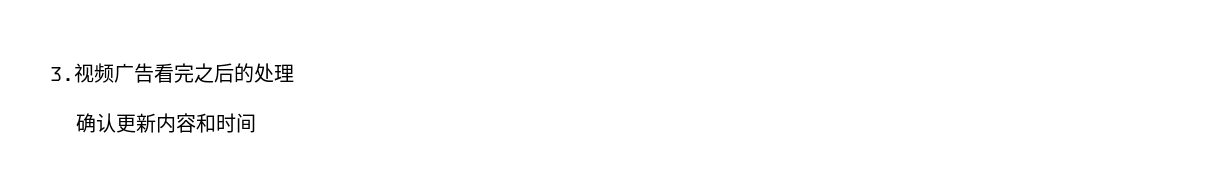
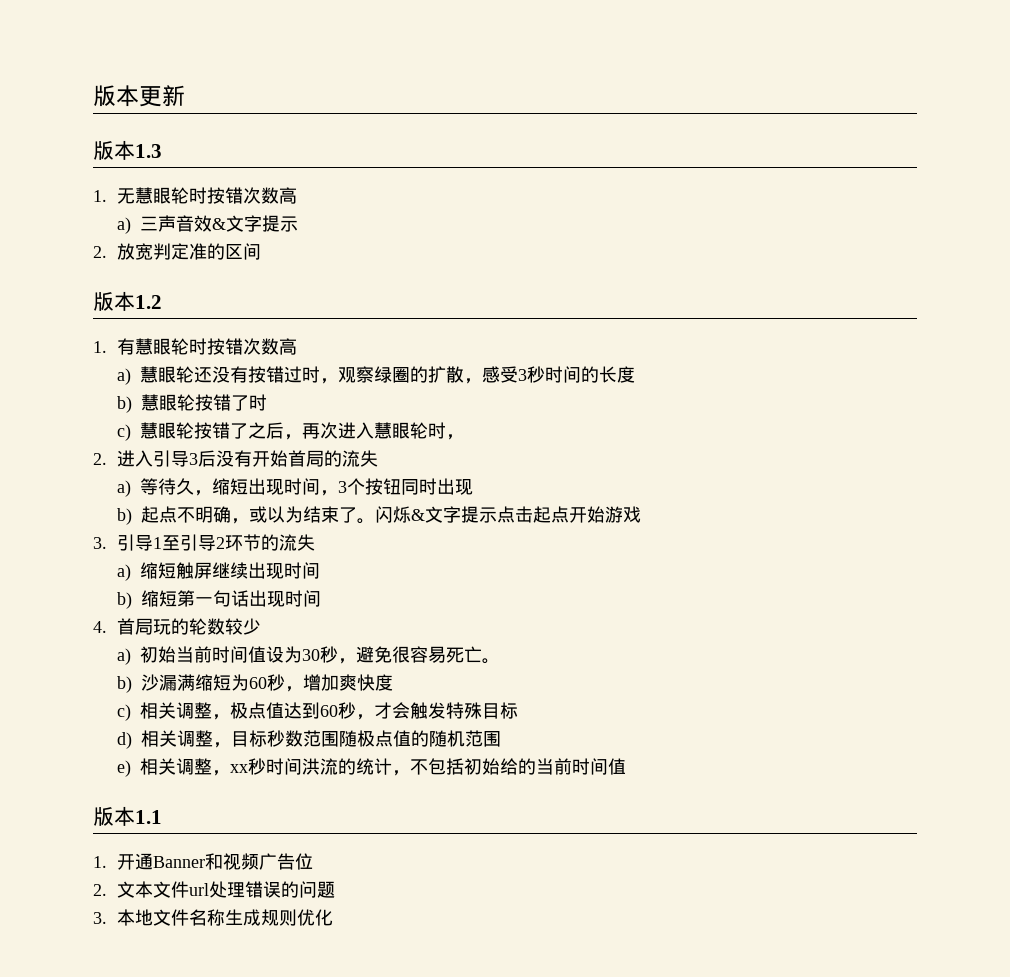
[50,63,294,83] [76,113,257,133] 3.视频广告看完之后的处理 // 确认更新内容和时间 -> [93,85,185,107] [93,140,162,160] [93,187,297,204] [116,215,299,234] [93,243,261,260] [93,291,162,311] [93,338,297,355] [116,366,636,385] [116,394,267,413] [116,422,465,441] [93,450,378,467] [116,478,474,497] [116,506,641,525] [93,534,315,551] [116,562,321,581] [116,590,321,609] [93,618,261,635] [116,646,501,665] [116,674,393,693] [116,702,519,721] [116,730,501,749] [116,758,627,777] [93,806,162,826] [93,853,313,870] [93,881,335,898] [93,909,333,926] 版本更新 // 版本1.3 // 1.无慧眼轮时按错次数高 // a)三声音效&文字提示 // 2.放宽判定准的区间 // 版本1.2 // 1.有慧眼轮时按错次数高 // a)慧眼轮还没有按错过时，观察绿圈的扩散，感受3秒时间的长度 // b)慧眼轮按错了时 // c)慧眼轮按错了之后，再次进入慧眼轮时， // 2.进入引导3后没有开始首局的流失 // a)等待久，缩短出现时间，3个按钮同时出现 // b)起点不明确，或以为结束了。闪烁&文字提示点击起点开始游戏 // 3.引导1至引导2环节的流失 // a)缩短触屏继续出现时间 // b)缩短第一句话出现时间 // 4.首局玩的轮数较少 // a)初始当前时间值设为30秒，避免很容易死亡。 // b)沙漏满缩短为60秒，增加爽快度 // c)相关调整，极点值达到60秒，才会触发特殊目标 // d)相关调整，目标秒数范围随极点值的随机范围 // e)相关调整，xx秒时间洪流的统计，不包括初始给的当前时间值 // 版本1.1 // 1.开通Banner和视频广告位 // 2.文本文件url处理错误的问题 // 3.本地文件名称生成规则优化

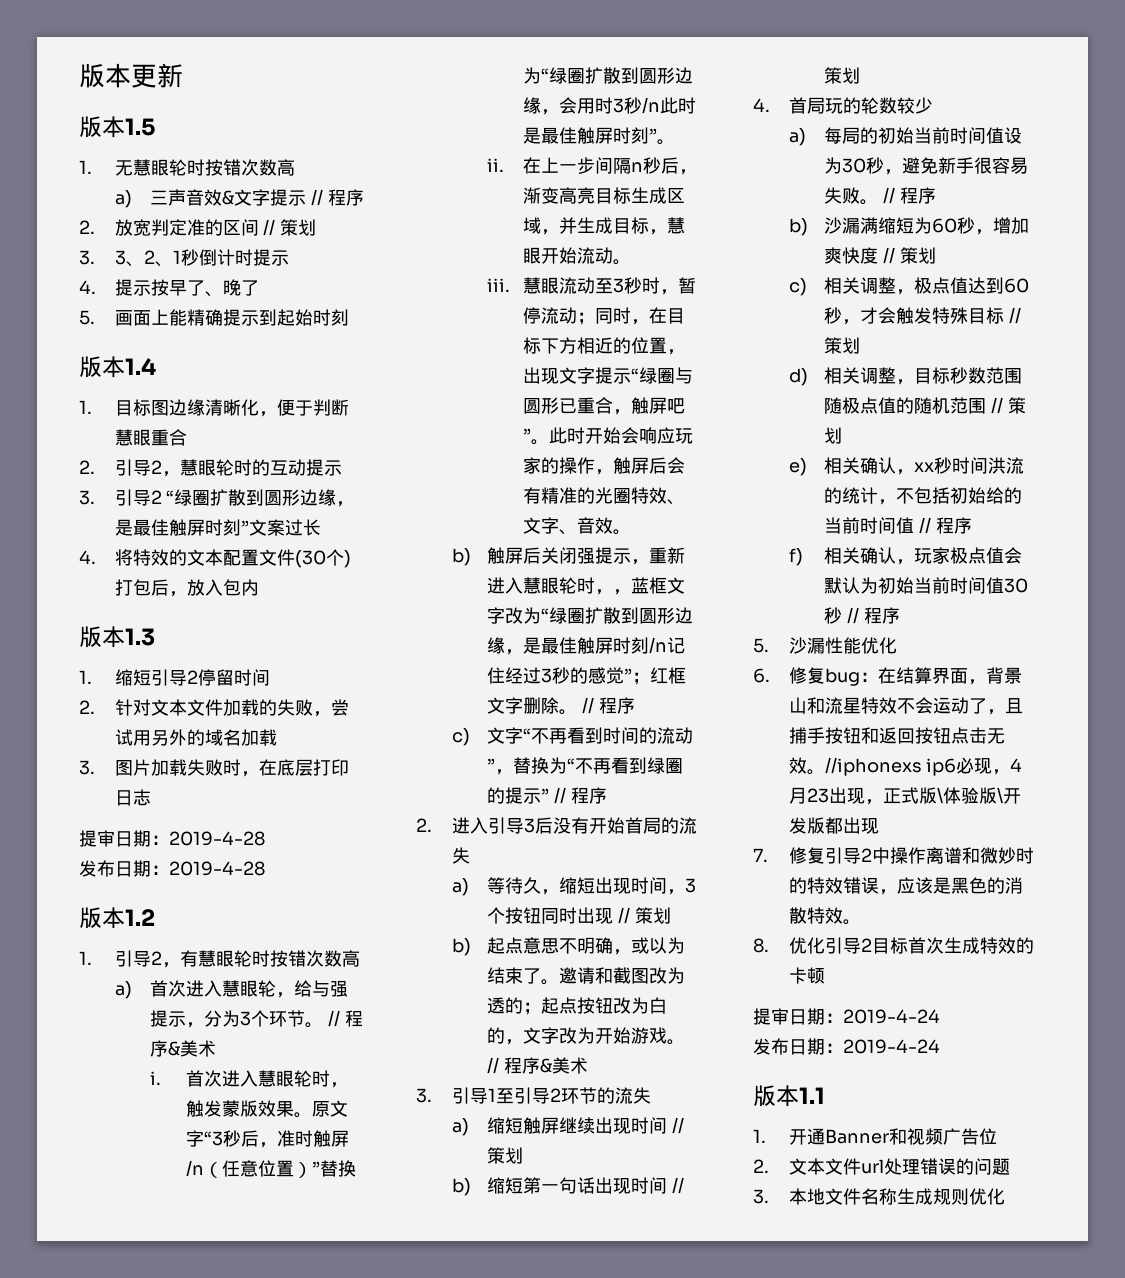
[135,144,162,158] 1.3 -> [125,118,155,136] 1.5
(299, 224) none -> [311,189,364,206] // 程序
(261, 251) none -> [263,219,317,236] [79,249,289,267] [79,279,259,297] [79,309,349,326] [79,356,156,378] [79,399,349,417] [114,429,187,446] [79,459,342,477] [79,489,355,507] [114,519,321,536] [79,549,351,568] [114,579,259,597] [79,626,155,648] [79,669,270,686] [79,699,349,717] [114,729,277,746] [79,759,349,777] [114,789,151,806] [79,830,265,847] [79,860,265,877] // 策划 // 3. 3、2、1秒倒计时提示 // 4.提示按早了、晚了 // 5.画面上能精确提示到起始时刻 // 版本1.4 // 1.目标图边缘清晰化，便于判断慧眼重合 // 2.引导2，慧眼轮时的互动提示 // 3.引导2 “绿圈扩散到圆形边缘，是最佳触屏时刻”文案过长 // 4.将特效的文本配置文件(30个)打包后，放入包内 // 版本1.3 // 1.缩短引导2停留时间 // 2.针对文本文件加载的失败，尝试用另外的域名加载 // 3.图片加载失败时，在底层打印日志 // 提审日期：2019-4-28 // 发布日期：2019-4-28
(107, 347) none -> [114,950,180,968] 引导2，
[140,366,636,384] [116,394,267,413] [116,422,465,441] 慧眼轮还没有按错过时，观察绿圈的扩散，感受3秒时间的长度 // b)慧眼轮按错了时 // c)慧眼轮按错了之后，再次进入慧眼轮时， -> [150,980,349,998] [150,1010,363,1028] [150,1040,217,1057] [150,1070,348,1088] [185,1100,348,1118] [185,1130,349,1148] [185,1160,356,1178] [522,67,693,84] [522,97,696,115] [522,127,675,145] [487,157,697,175] [522,187,685,204] [522,217,685,235] [522,247,631,265] [487,277,696,295] [522,307,685,325] [522,337,685,355] [522,367,693,384] [522,397,685,415] [522,427,693,445] [522,457,685,475] [522,487,685,505] [522,517,631,535] [451,547,686,566] [487,577,686,595] [487,607,694,624] [487,637,686,655] [487,667,687,685] [487,697,635,715] [451,727,694,746] [487,757,684,775] [487,787,607,804] 首次进入慧眼轮，给与强提示，分为3个环节。 // 程序&美术 // i.首次进入慧眼轮时，触发蒙版效果。原文字“3秒后，准时触屏/n（任意位置）”替换为“绿圈扩散到圆形边缘，会用时3秒/n此时是最佳触屏时刻”。 // ii.在上一步间隔n秒后，渐变高亮目标生成区域，并生成目标，慧眼开始流动。 // iii.慧眼流动至3秒时，暂停流动；同时，在目标下方相近的位置，出现文字提示“绿圈与圆形已重合，触屏吧”。此时开始会响应玩家的操作，触屏后会有精准的光圈特效、文字、音效。 // b)触屏后关闭强提示，重新进入慧眼轮时，，蓝框文字改为“绿圈扩散到圆形边缘，是最佳触屏时刻/n记住经过3秒的感觉”；红框文字删除。 // 程序 // c)文字“不再看到时间的流动”，替换为“不再看到绿圈的提示” // 程序
(474, 487) none -> [618,907,671,924] // 策划
(177, 514) none -> [523,937,560,954] 意思
[374,506,641,523] 闪烁&文字提示点击起点开始游戏 -> [559,967,686,984] [487,997,668,1015] [487,1027,686,1045] [487,1057,589,1074] 邀请和截图改为透的；起点按钮改为白的，文字改为开始游戏。 // 程序&美术
(321, 570) none -> [672,1117,685,1134] [487,1147,524,1164] // 策划
(321, 598) none -> [672,1177,685,1194] [824,67,861,84] // 策划
(131, 656) none -> [824,127,879,144] 每局的
[392,646,501,664] 很容易死亡。 -> [938,157,1029,174] [824,187,936,205] 新手很容易失败。 // 程序
(393, 682) none -> [883,247,936,264] // 策划
(519, 710) none -> [1009,307,1022,324] [824,337,861,354] // 策划
(501, 739) none -> [991,397,1026,414] [824,427,843,444] // 策划
[176,758,213,775] 调整 -> [860,457,897,474] 确认
(627, 766) none -> [919,517,972,534] [788,547,1023,566] [824,577,1029,594] [824,607,900,624] [753,637,897,654] [753,667,1022,686] [788,697,1023,715] [788,727,1005,744] [788,757,1023,776] [788,787,1021,805] [788,817,879,834] [753,847,1034,864] [788,877,1023,895] [788,907,861,925] [753,937,1034,954] [788,967,825,984] [753,1008,940,1025] [753,1038,940,1055] // 程序 // f)相关确认，玩家极点值会默认为初始当前时间值30秒 // 程序 // 5.沙漏性能优化 // 6.修复bug：在结算界面，背景山和流星特效不会运动了，且捕手按钮和返回按钮点击无效。//iphonexs ip6必现，4月23出现，正式版\体验版\开发版都出现 // 7.修复引导2中操作离谱和微妙时的特效错误，应该是黑色的消散特效。 // 8.优化引导2目标首次生成特效的卡顿 // 提审日期：2019-4-24 // 发布日期：2019-4-24

